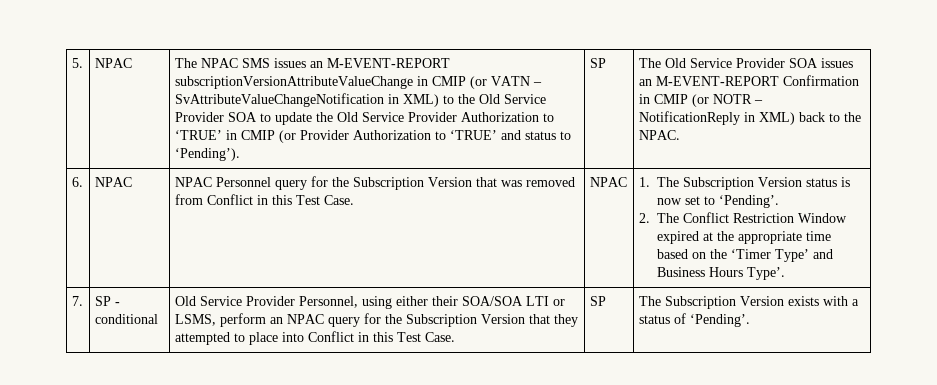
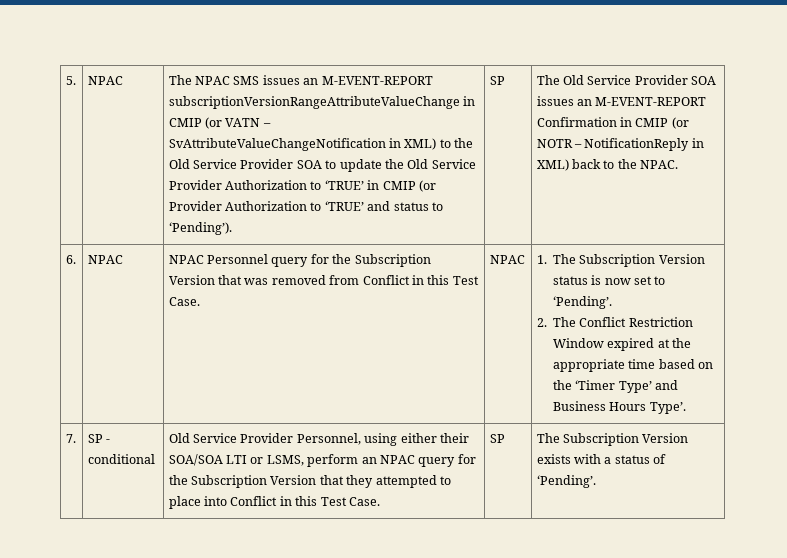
[174,76,413,89] subscriptionVersionAttributeValueChange -> [168,96,460,109] subscriptionVersionRangeAttributeValueChange

